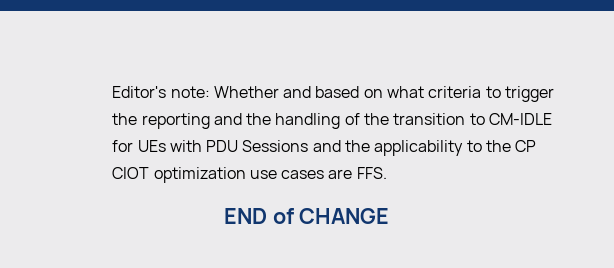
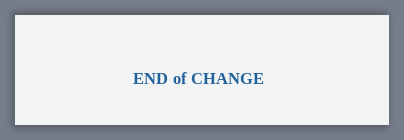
[112,86,555,102] [112,113,553,129] [112,140,537,156] [112,167,387,183] Editor's note: Whether and based on what criteria to trigger the reporting and the handling of the transition to CM-IDLE for UEs with PDU Sessions and the applicability to the CP CIOT optimization use cases are FFS. // -> (133, 78) none

